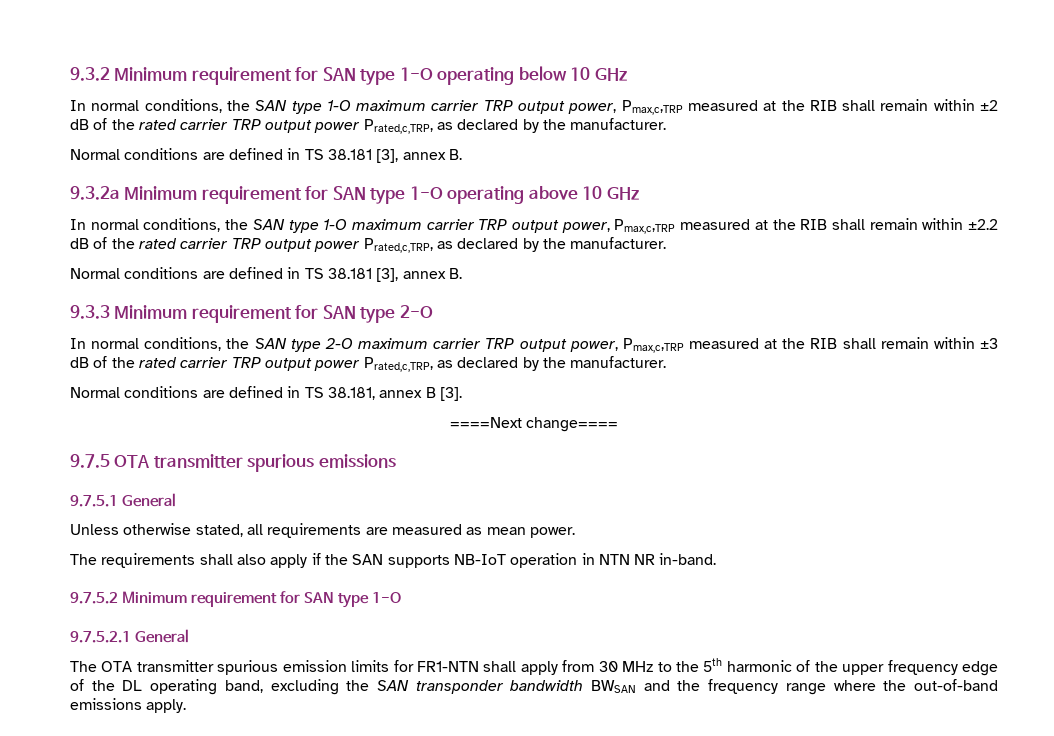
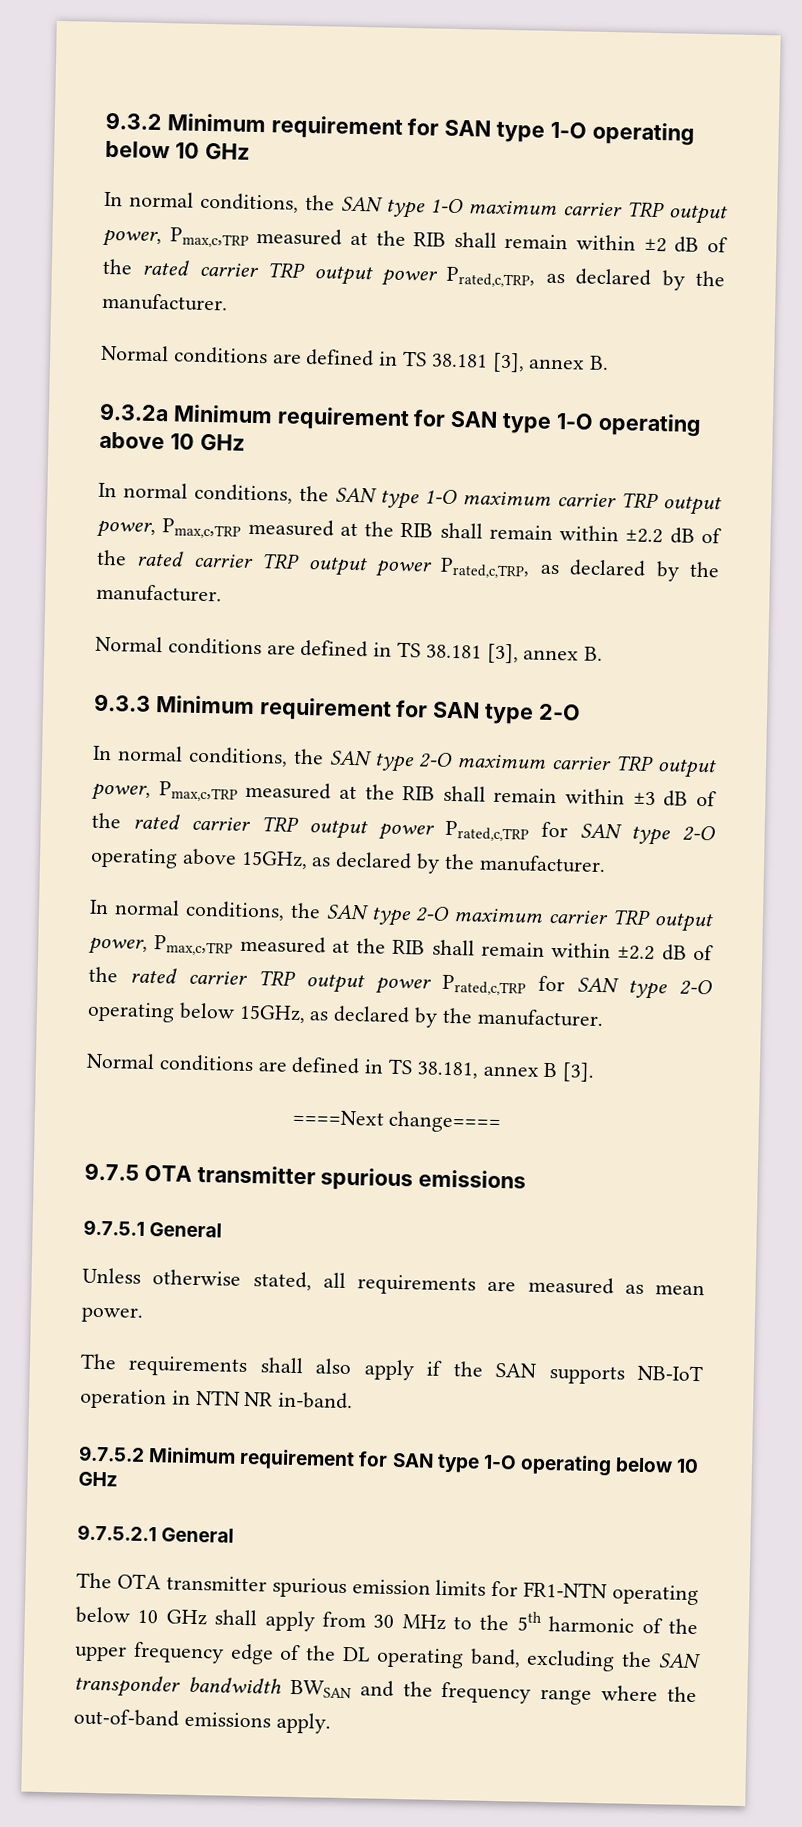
[363,357,433,372] Prated,c,TRP, -> [445,820,716,846] [90,847,606,874] [89,899,714,933] [88,935,714,961] [88,966,713,1000] [87,1001,306,1024] Prated,c,TRP for SAN type 2-O operating above 15GHz, as declared by the manufacturer. // In normal conditions, the SAN type 2-O maximum carrier TRP output power, Pmax,c,TRP measured at the RIB shall remain within ±2.2 dB of the rated carrier TRP output power Prated,c,TRP for SAN type 2-O operating below 15GHz,
(402, 597) none -> [519,1454,700,1477] [78,1471,118,1487] operating below 10 GHz
(480, 666) none -> [612,1584,699,1606] [75,1606,207,1626] operating below 10 GHz

